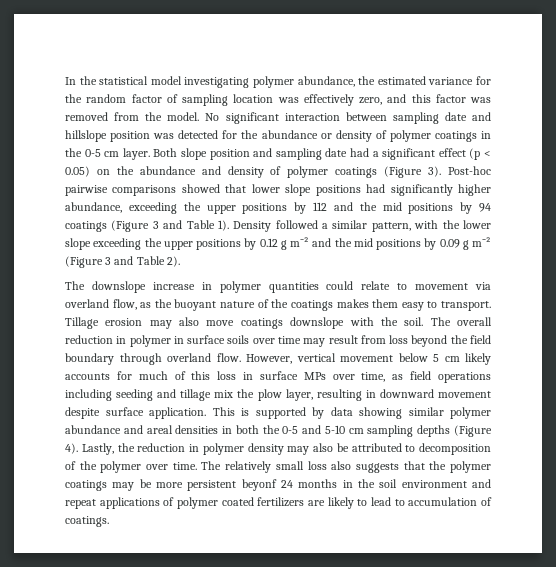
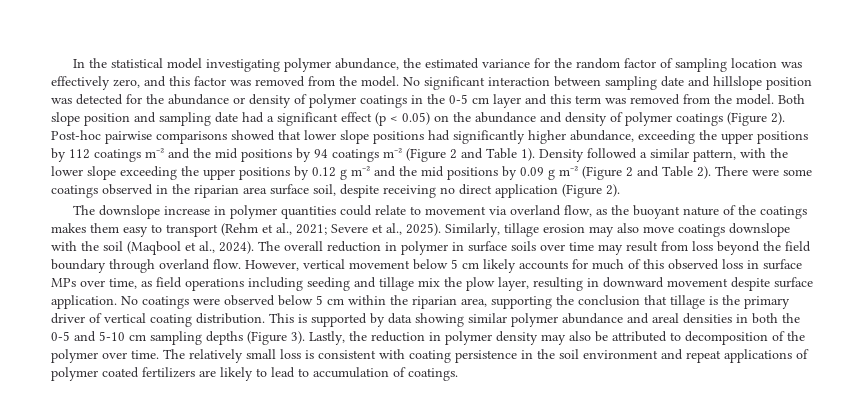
[122,148,150,160] layer. -> [493,94,774,108] layer and this term was removed from the model.
[428,166,442,177] 3). -> [771,112,785,125] 2).
(328, 206) none -> [94,148,164,162] coatings m⁻²
[111,220,159,232] (Figure 3 -> [383,148,457,162] m⁻² (Figure 2
[105,257,112,265] 3 -> [626,167,633,177] 2
(180, 261) none -> [715,166,812,176] [51,184,620,198] There were some coatings observed in the riparian area surface soil, despite receiving no direct application (Figure 2).
[441,301,492,311] [65,317,99,329] transport. Tillage -> [166,223,539,237] transport (Rehm et al., 2021; Severe et al., 2025). Similarly, tillage
[404,317,424,326] soil. -> [103,241,254,255] soil (Maqbool et al., 2024).
(211, 375) none -> [668,259,719,270] observed
(206, 413) none -> [121,295,790,309] [51,313,265,327] No coatings were observed below 5 cm within the riparian area, supporting the conclusion that tillage is the primary driver of vertical coating distribution.
[65,443,78,454] 4). -> [291,331,305,344] 3).
[331,461,491,473] [65,479,338,491] also suggests that the polymer coatings may be more persistent beyonf 24 months -> [305,349,517,363] is consistent with coating persistence

